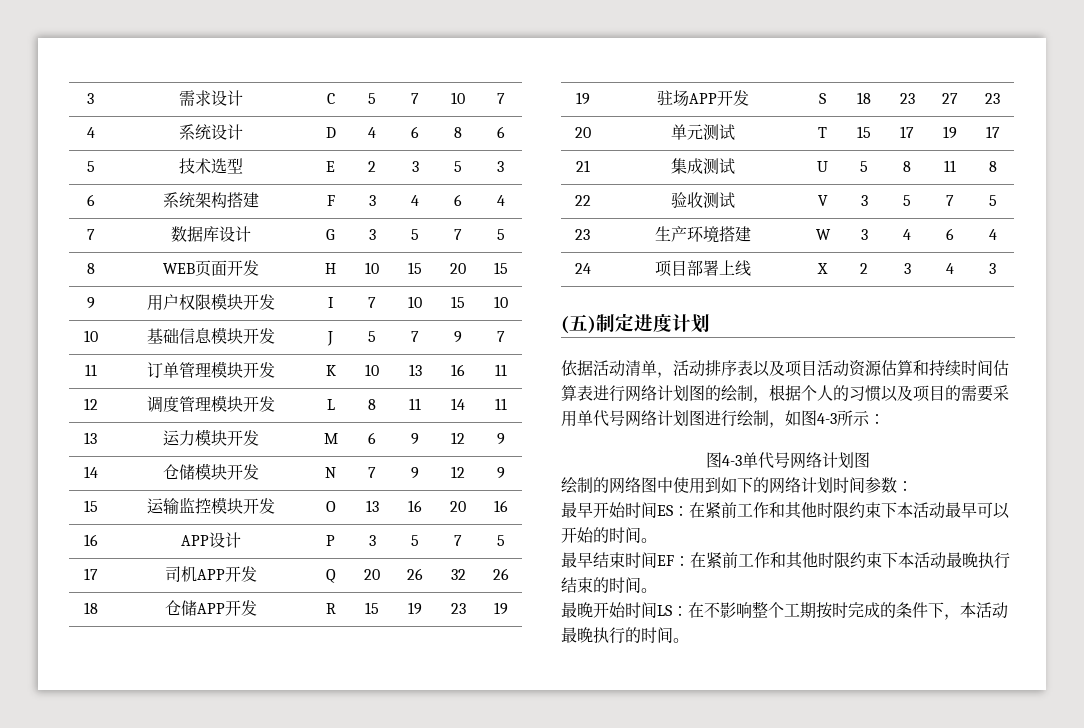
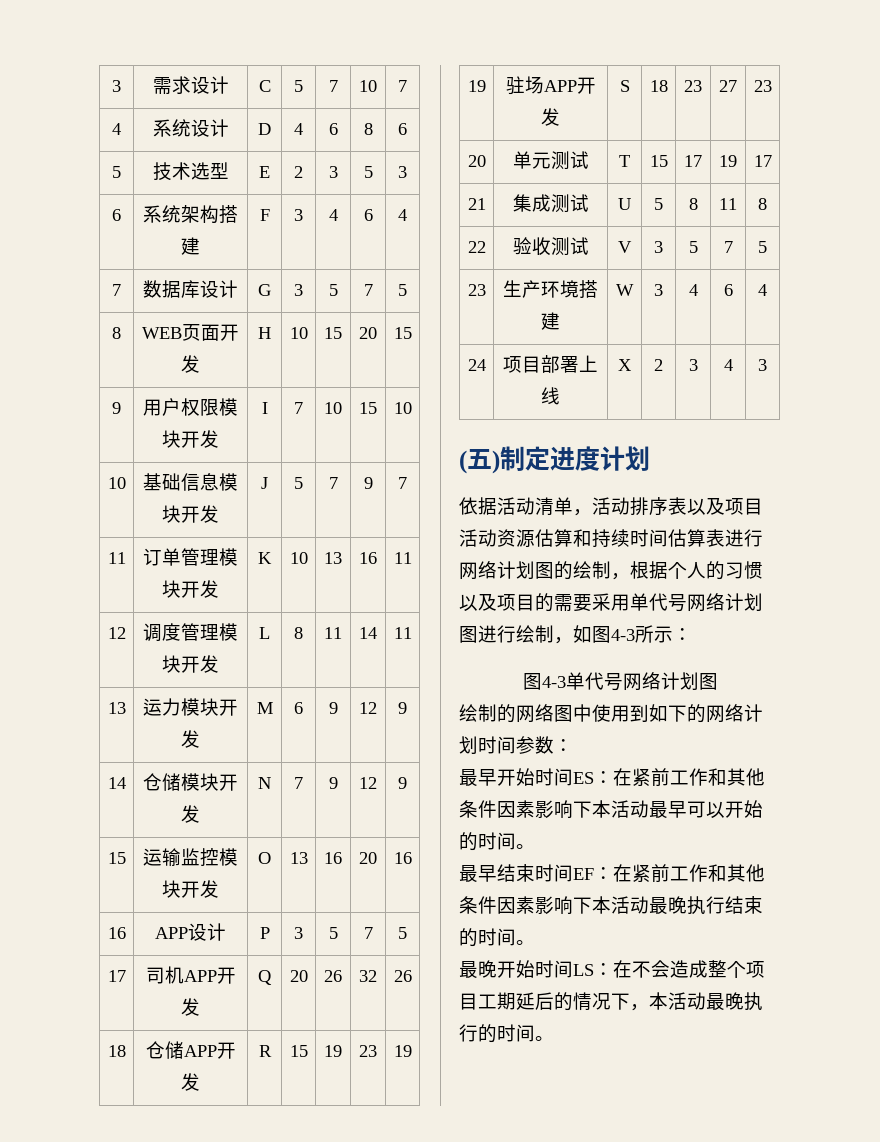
[817,502,881,518] 时限约束 -> [459,800,573,819] 条件因素影响
[818,552,882,568] 时限约束 -> [459,896,573,915] 条件因素影响
[720,601,928,619] 影响整个工期按时完成的条件 -> [651,960,765,978] [459,992,611,1011] 会造成整个项目工期延后的情况

